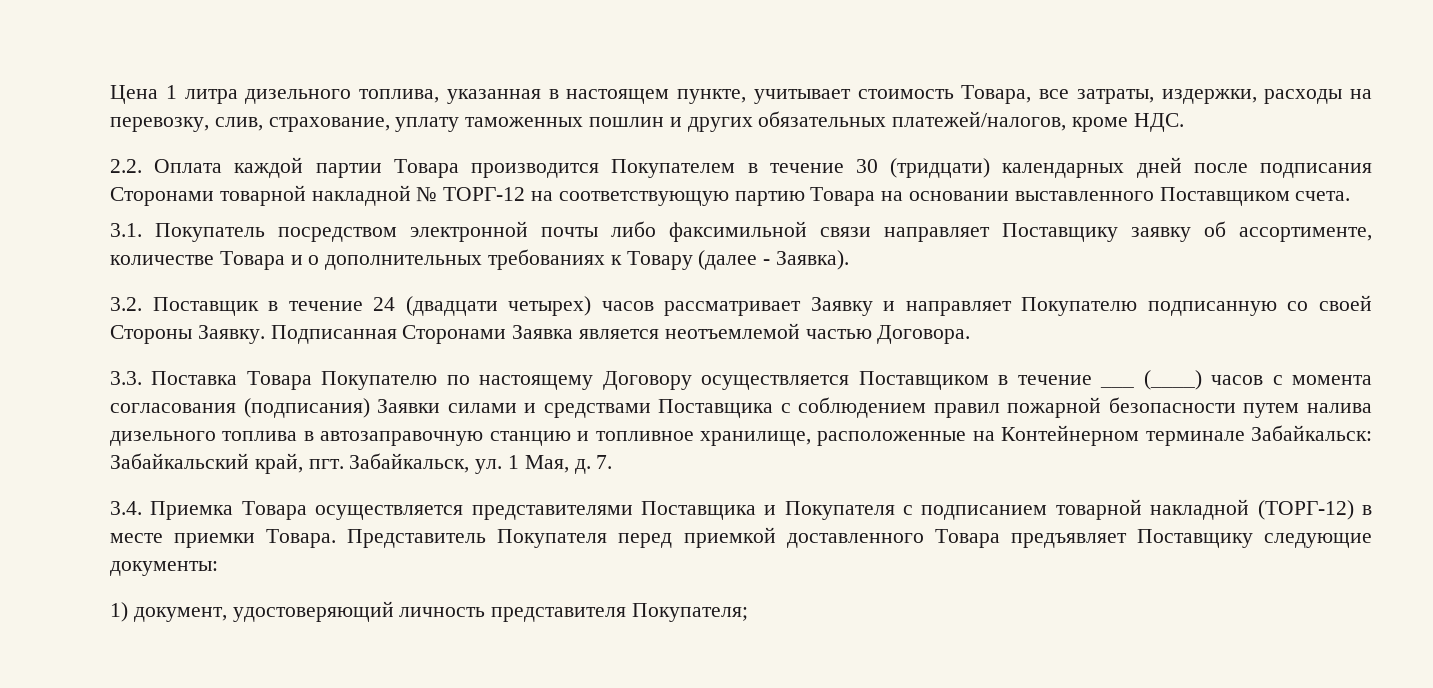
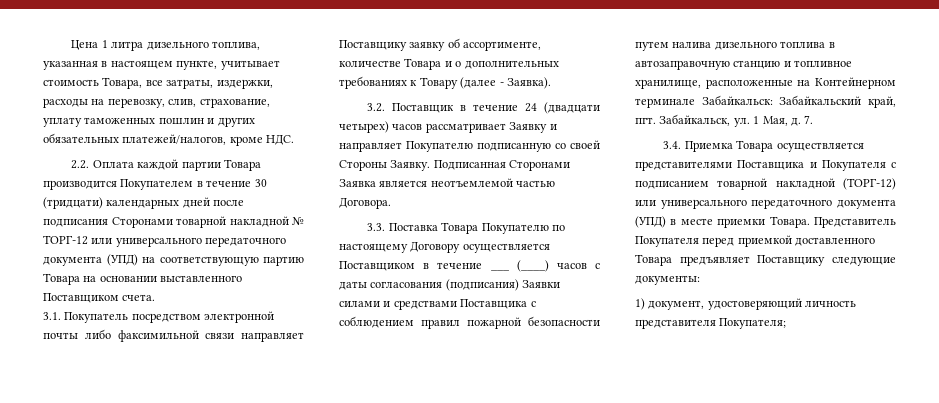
(526, 194) none -> [91,237,287,247] [43,254,138,266] или универсального передаточного документа (УПД)
[1292,375,1373,385] момента -> [339,281,367,290] даты
(1354, 510) none -> [635,199,896,209] [635,216,666,228] или универсального передаточного документа (УПД)

